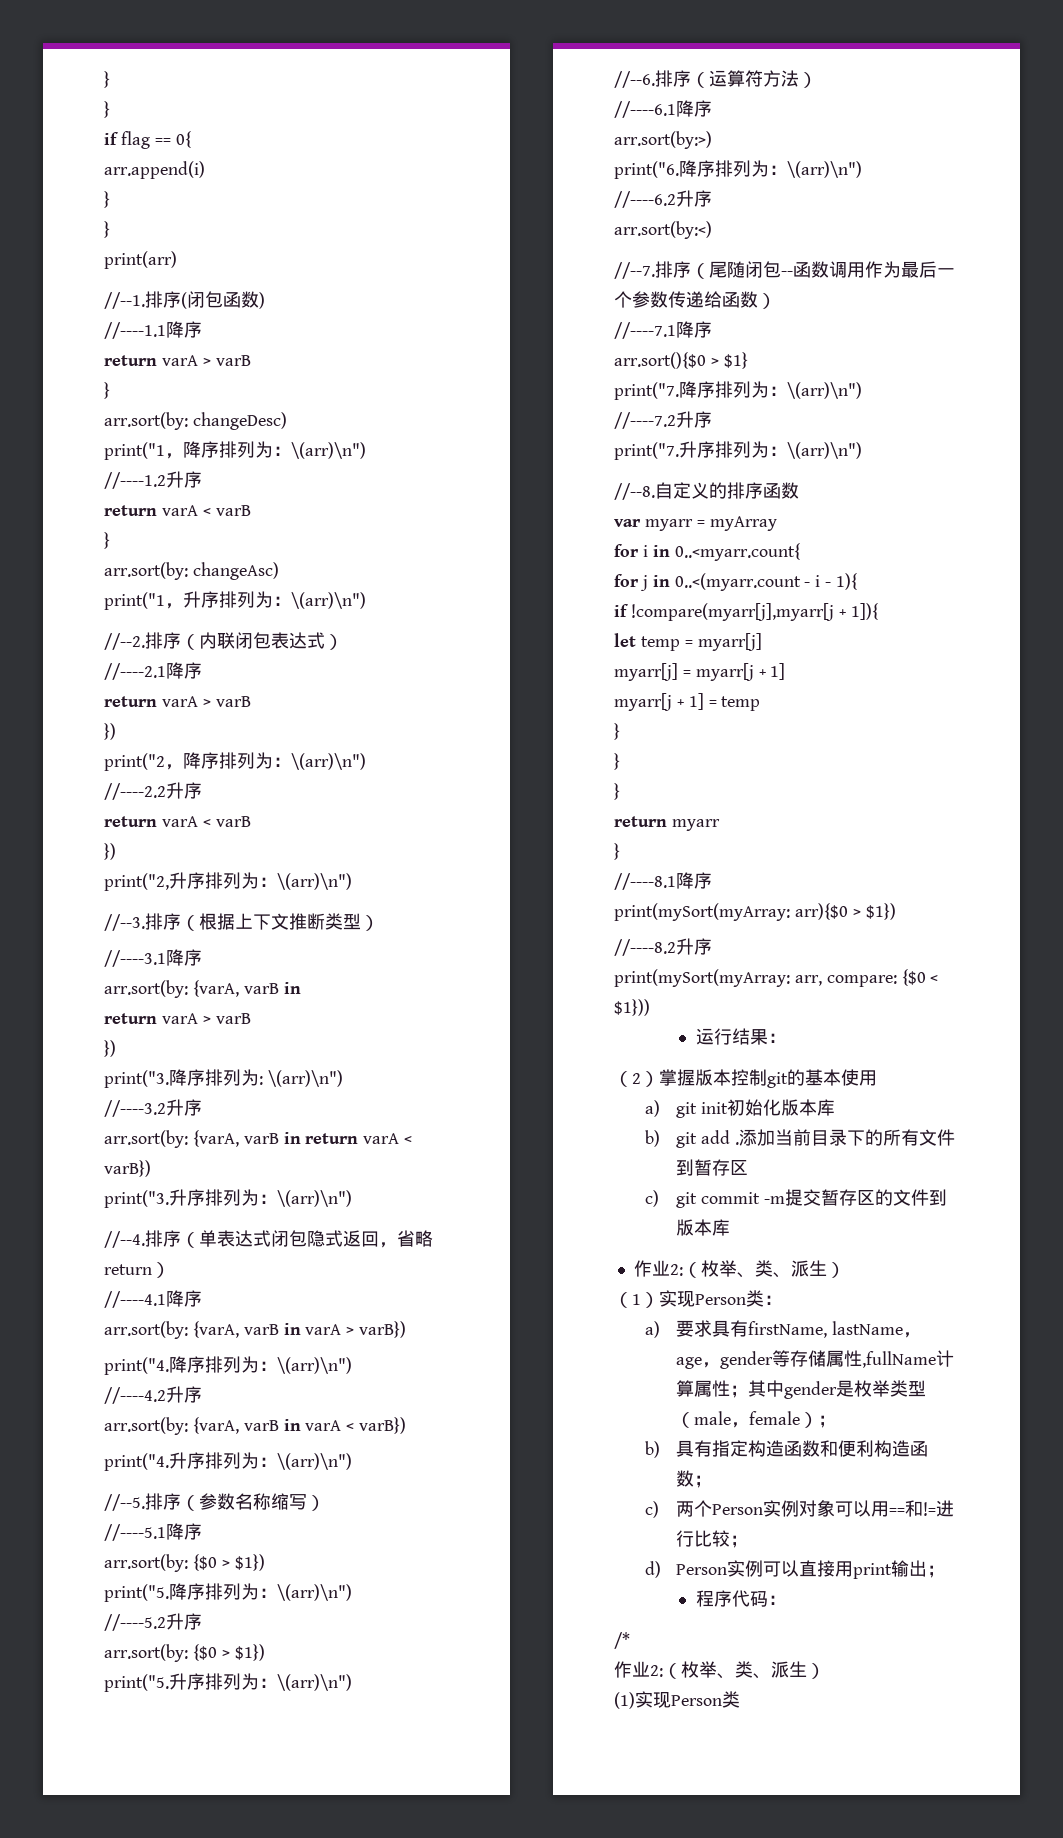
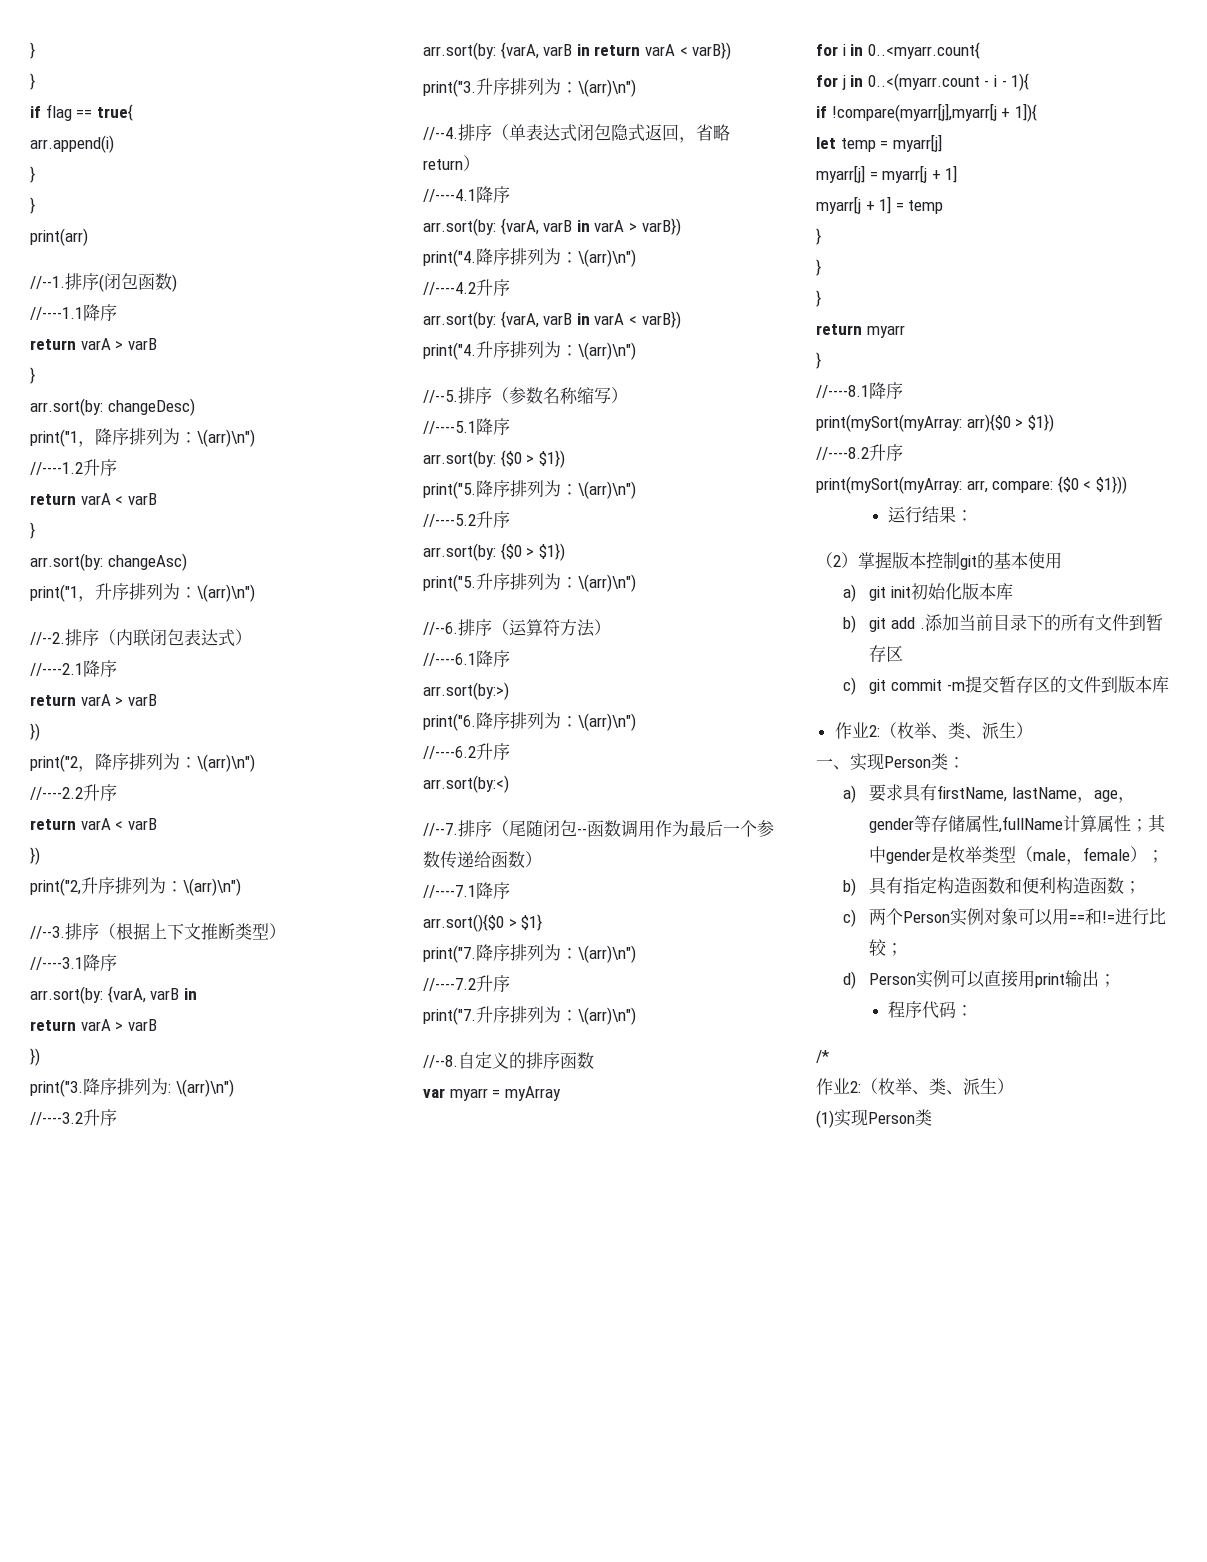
[175,131,191,148] 0{ -> [96,104,133,121] true{
[614,1292,659,1308] （1） -> [816,758,850,770] 一、

